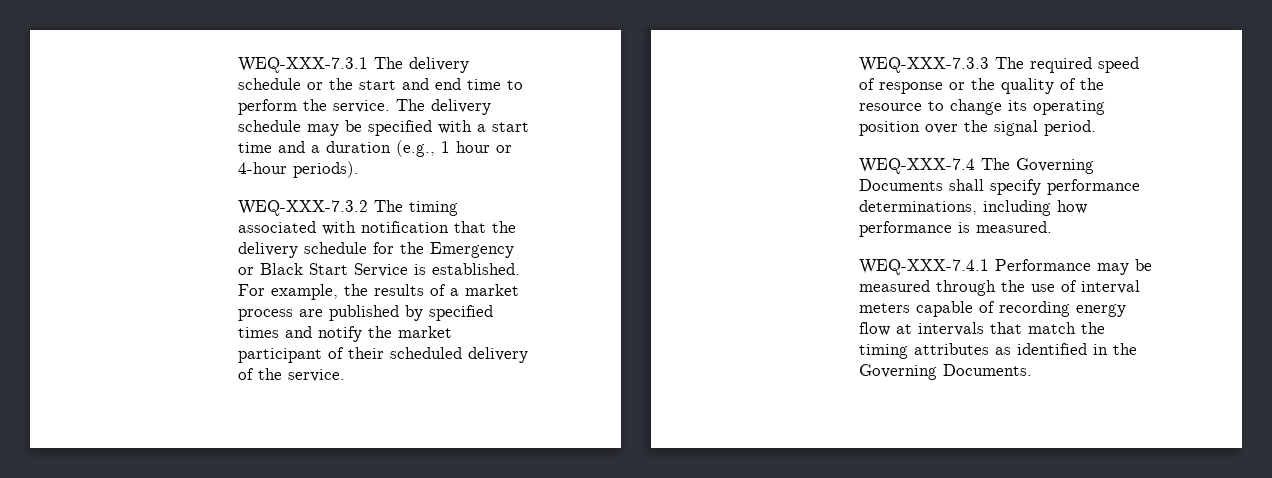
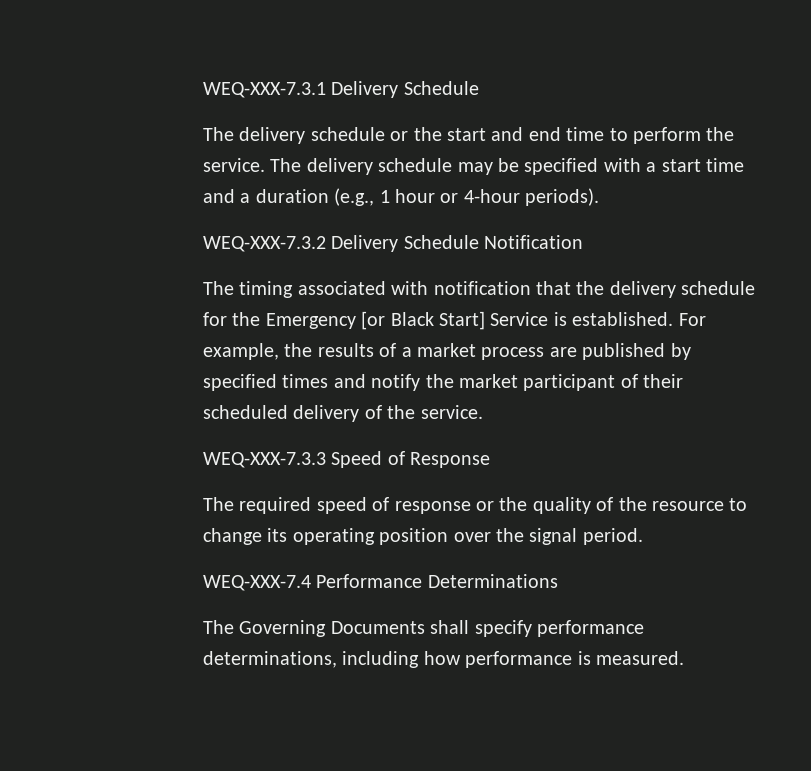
(369, 65) none -> [331,81,479,98] Delivery Schedule //
(369, 208) none -> [331,235,584,252] Delivery Schedule Notification //
[238,263,349,275] or Black Start -> [361,311,486,330] [or Black Start]
(990, 65) none -> [331,451,491,468] Speed of Response //
(976, 166) none -> [316,574,558,588] Performance Determinations //
[859,259,1153,275] [859,280,1141,296] [859,301,1127,317] [859,322,1106,336] [859,343,1138,359] [859,364,1033,380] // WEQ-XXX-7.4.1 Performance may be measured through the use of interval meters capable of recording energy flow at intervals that match the timing attributes as identified in the Governing Documents. -> (685, 658) none

